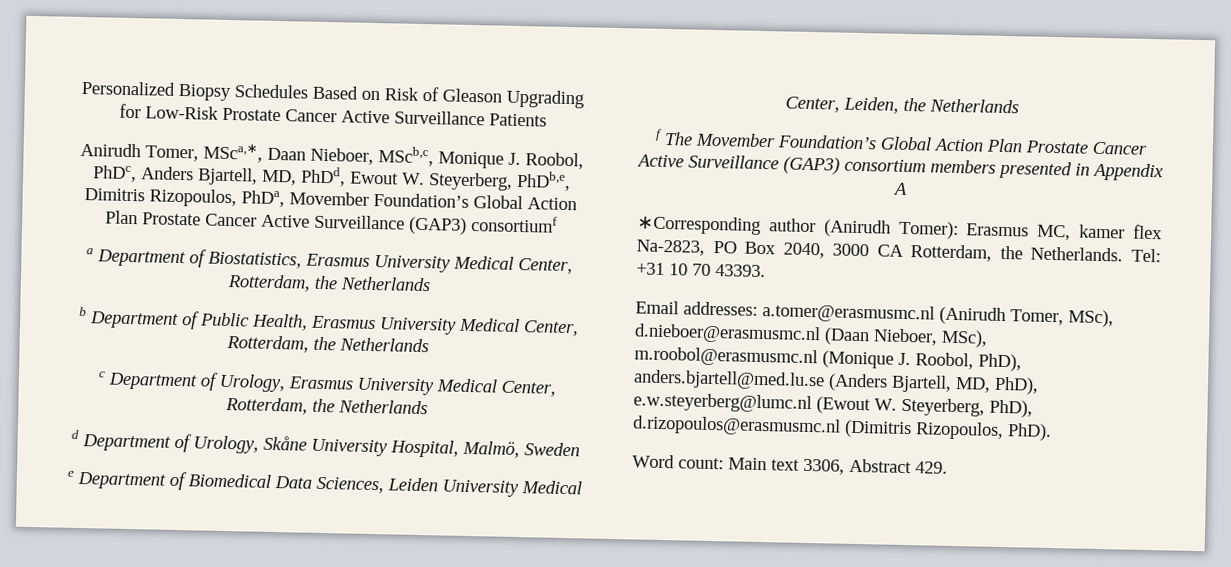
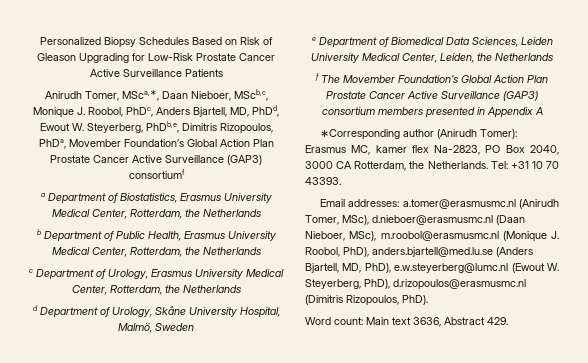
[803,458,845,475] 3306, -> [413,317,441,327] 3636,

